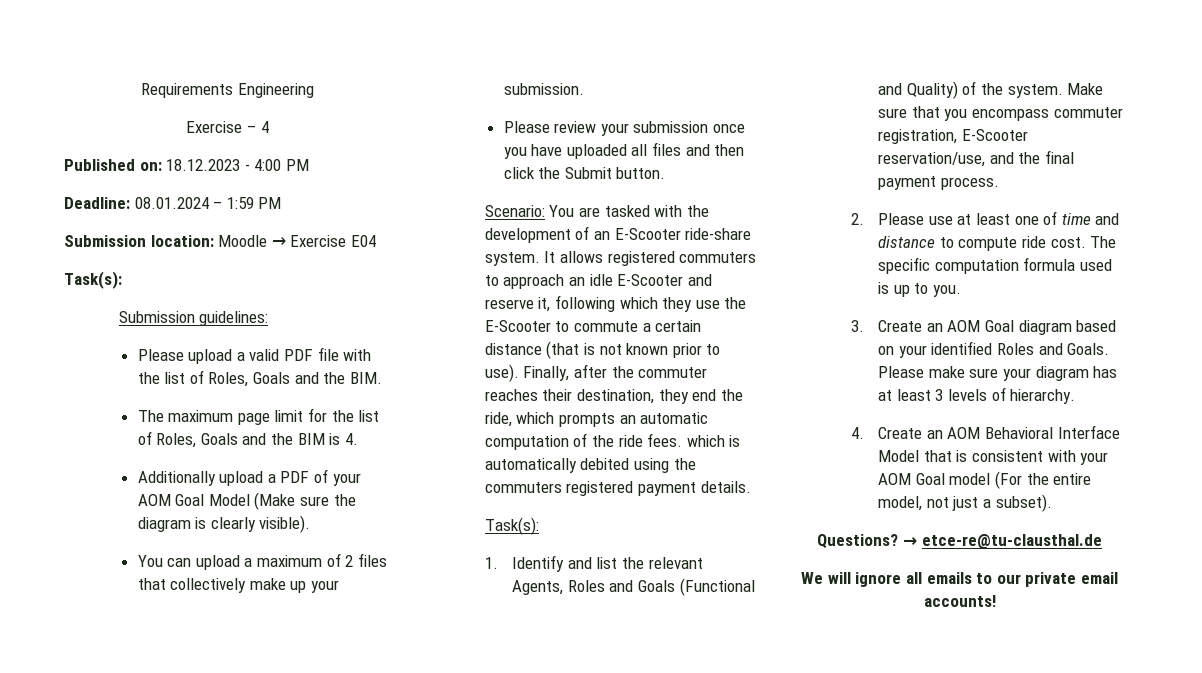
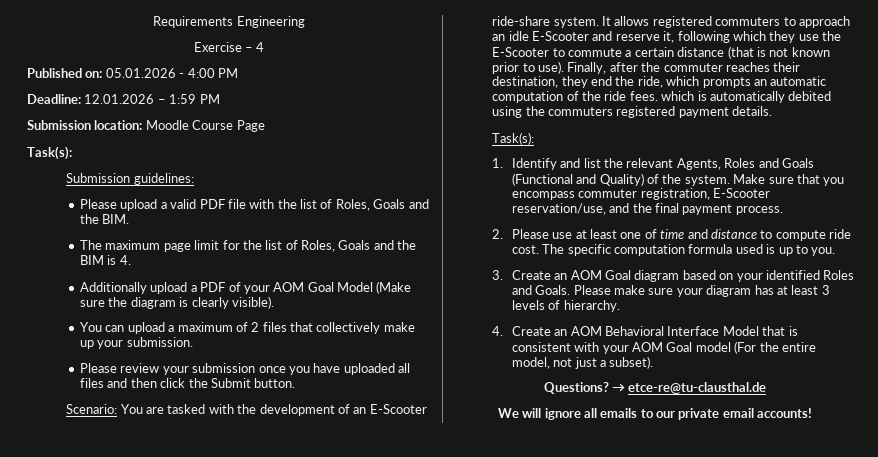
[166,159,241,171] 18.12.2023 -> [105,68,176,78] 05.01.2026
[134,197,209,209] 08.01.2024 -> [84,94,155,104] 12.01.2026
[271,235,376,247] → Exercise E04 -> [192,120,265,132] Course Page

